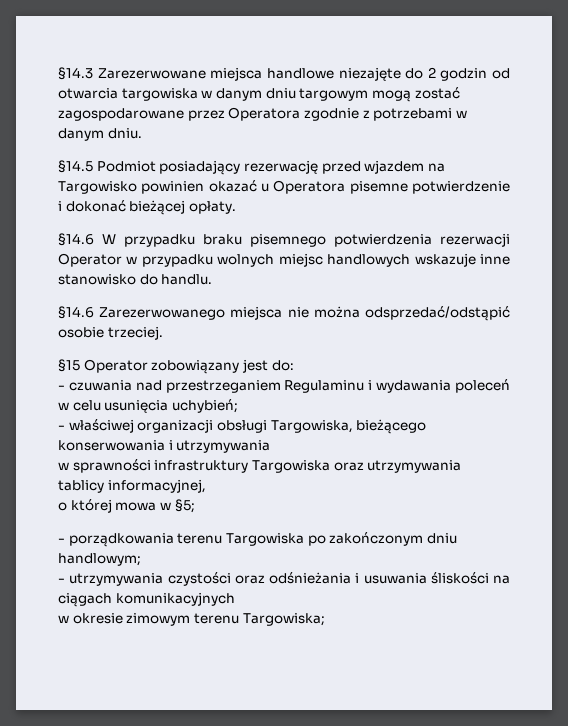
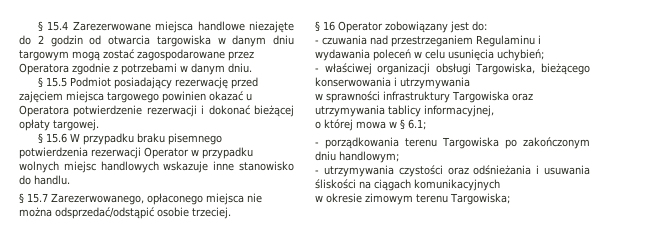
[58,67,93,80] §14.3 -> [38,21,69,32] § 15.4
[58,160,93,173] §14.5 -> [38,77,68,88] § 15.5
[364,160,445,174] [58,181,137,194] wjazdem na Targowisko -> [19,91,159,103] zajęciem miejsca targowego
[349,181,510,194] pisemne potwierdzenie -> [73,105,197,117] potwierdzenie rezerwacji
[188,201,236,214] [58,233,94,246] opłaty. // §14.6 -> [19,119,99,131] [38,133,68,144] opłaty targowej. // § 15.6
[58,306,226,320] §14.6 Zarezerwowanego -> [19,193,203,205] § 15.7 Zarezerwowanego, opłaconego
[58,359,80,372] §15 -> [315,21,335,32] § 16
[174,499,195,513] §5; -> [400,119,426,130] § 6.1;

